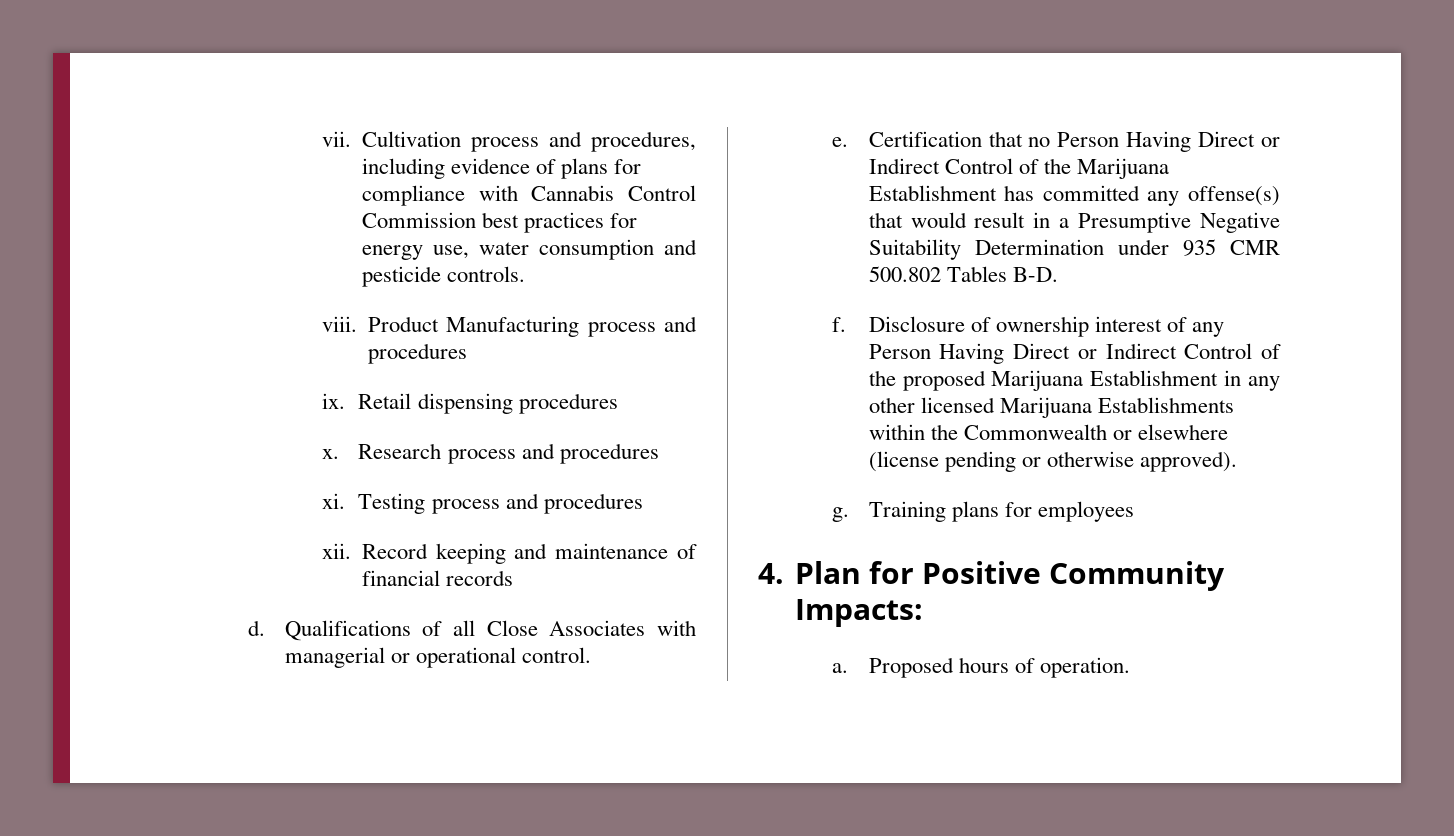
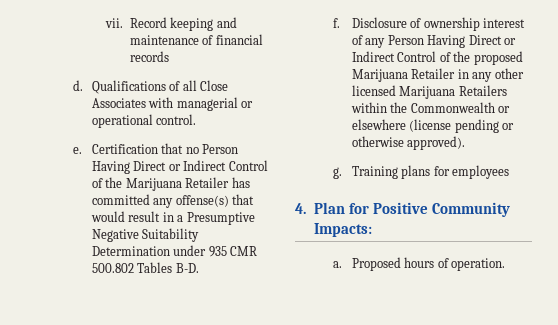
[361,131,696,152] [361,158,642,179] [361,185,696,206] [361,212,638,233] [361,239,697,260] [361,266,525,287] [321,316,697,337] [367,343,467,364] [321,393,618,414] [321,443,659,464] [321,493,643,514] [321,543,351,559] Cultivation process and procedures, including evidence of plans for compliance with Cannabis Control Commission best practices for energy use, water consumption and pesticide controls. // viii. Product Manufacturing process and procedures // ix. Retail dispensing procedures // x. Research process and procedures // xi. Testing process and procedures // xii. -> (124, 23) none
[868,185,997,201] Establishment -> [185,177,230,188] Retailer
[1090,370,1219,386] Establishment -> [411,68,456,79] Retailer
[1097,397,1234,413] Establishments -> [458,85,507,96] Retailers

